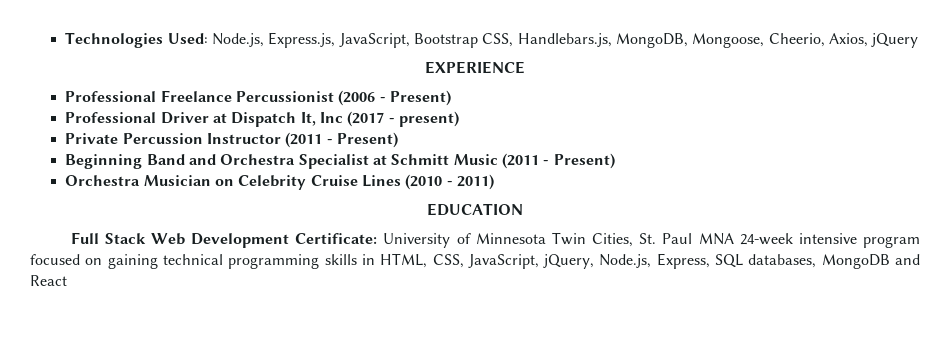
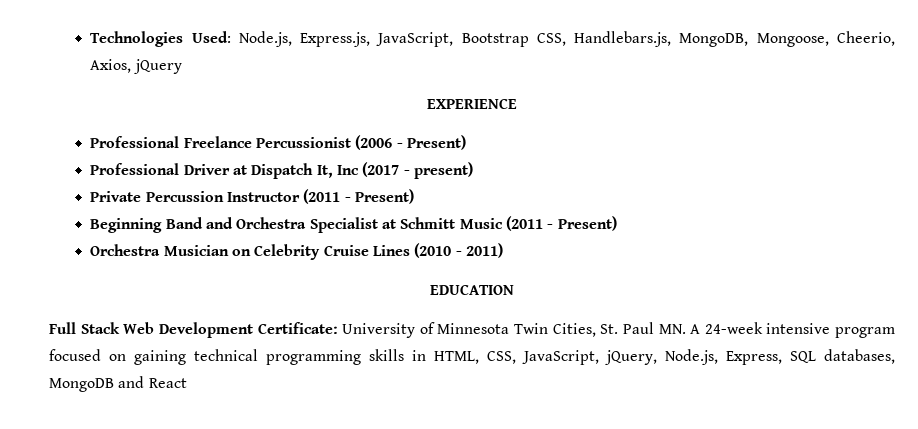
[698,233,734,245] MNA -> [658,324,701,334] MN. A

